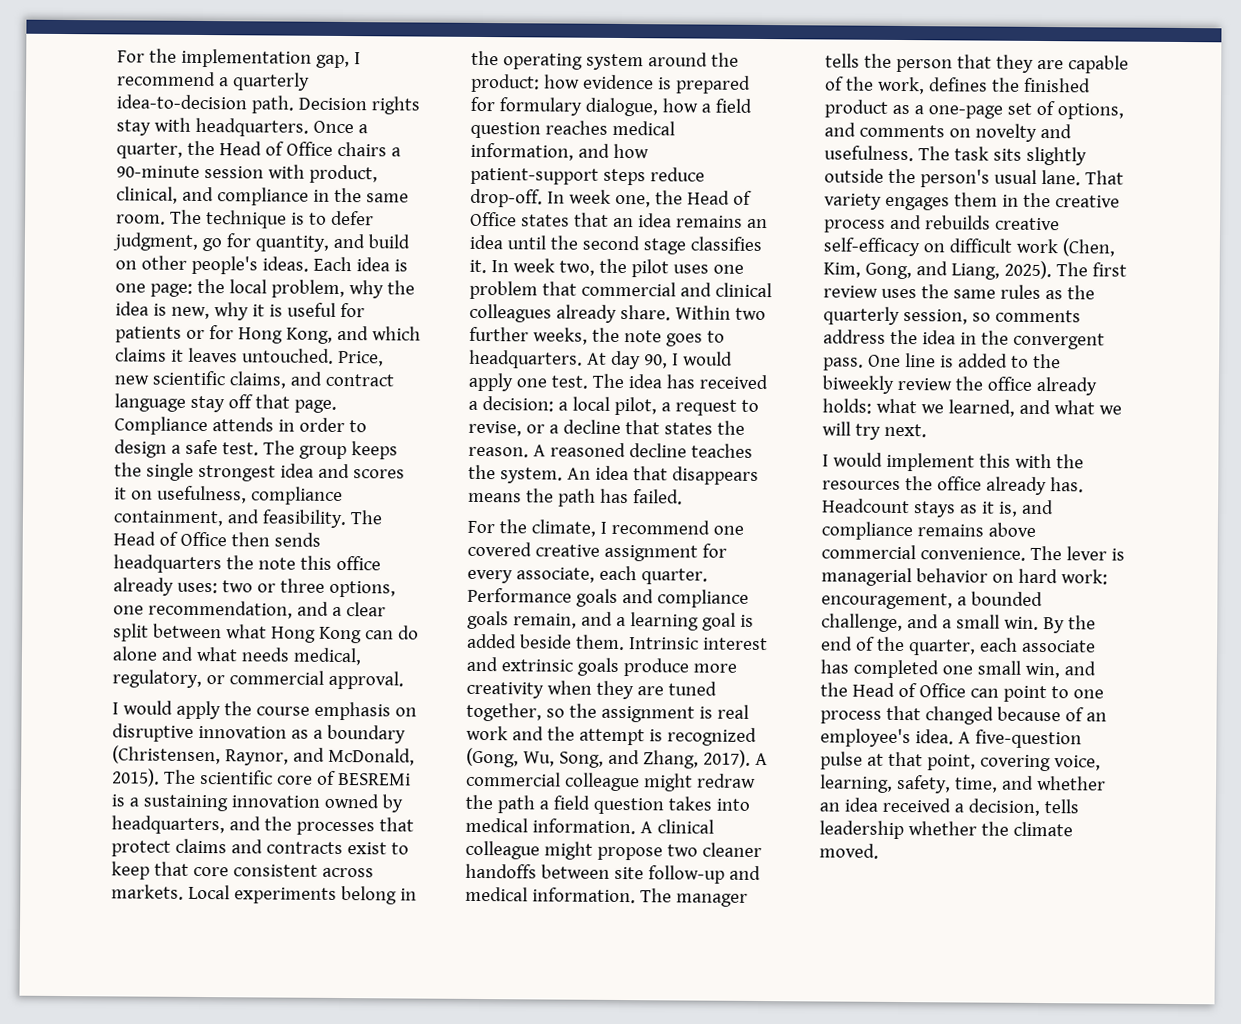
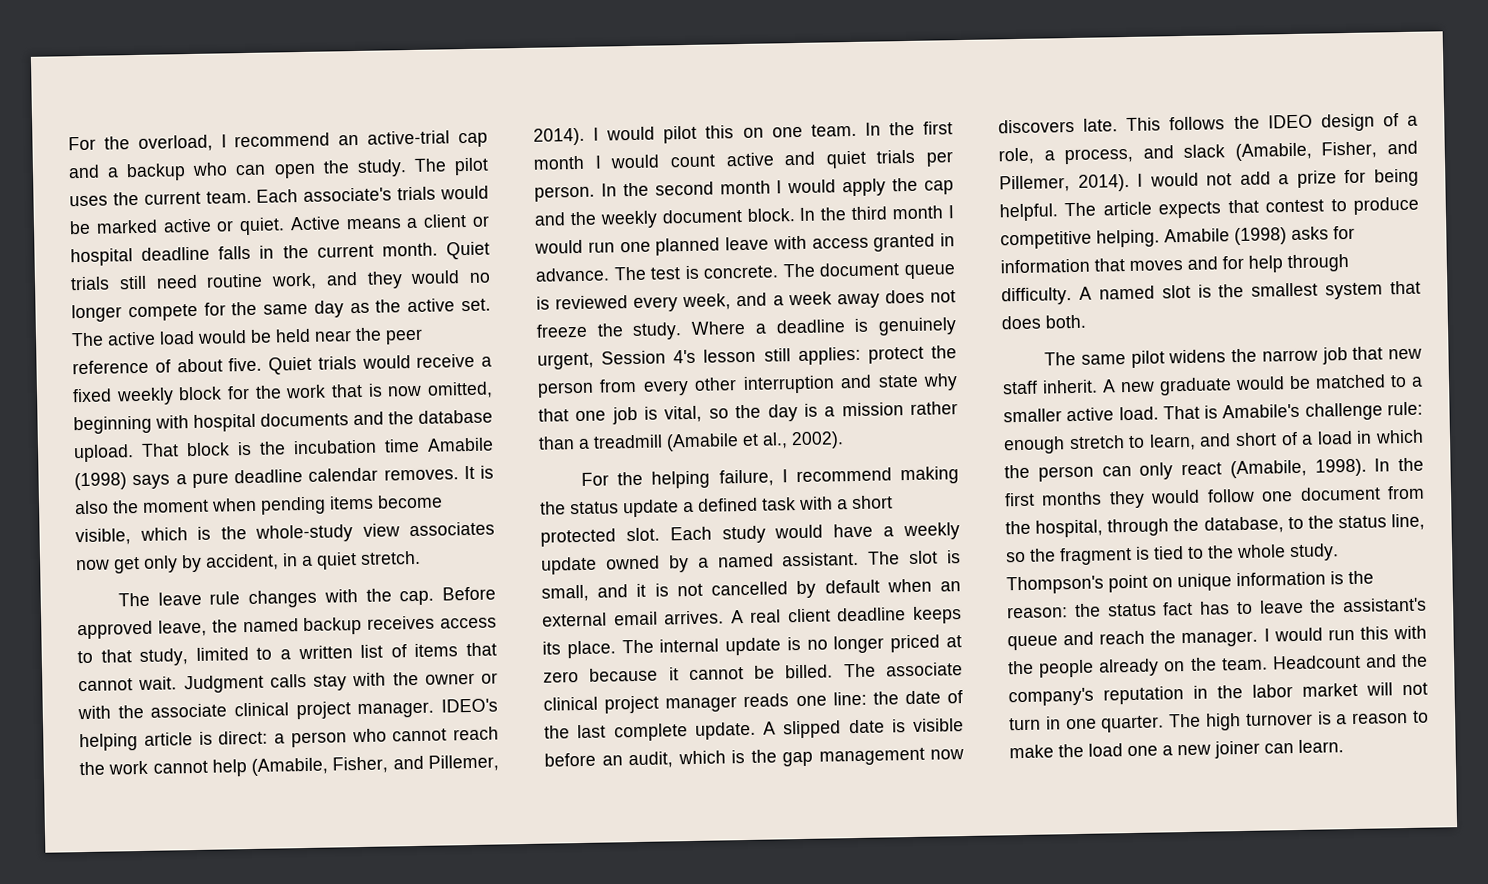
[117,48,361,69] [117,71,310,91] [116,94,420,115] [116,117,368,137] [116,140,401,159] [116,164,378,184] [116,186,409,206] [116,209,374,229] [112,232,410,252] [115,255,408,275] [115,278,415,299] [115,301,365,321] [115,325,421,344] [115,347,384,367] [114,370,394,389] [114,393,337,413] [114,416,367,436] [114,439,398,460] [114,462,405,482] [114,485,343,506] [113,509,383,529] [113,531,321,547] [113,554,381,574] [113,577,396,598] [113,600,386,619] [113,623,419,644] [112,646,362,666] [112,669,404,690] [112,700,417,721] [112,723,406,744] [112,745,415,766] [112,768,411,787] [111,793,403,813] [111,815,414,836] [111,838,409,857] [111,861,374,880] [111,884,417,905] [471,50,739,71] [471,73,751,94] [470,96,752,117] [470,120,675,139] [470,142,649,161] [470,167,705,186] [470,188,752,208] [470,211,768,229] [469,234,762,255] [469,258,744,278] [469,280,772,300] [469,303,766,323] [469,326,725,347] [469,349,733,370] [468,372,768,392] [468,396,759,416] [468,419,745,437] [468,442,753,458] [468,464,759,485] [468,488,683,507] [467,519,744,537] [467,541,727,562] [467,565,708,585] [467,587,749,608] [467,610,754,631] [467,633,768,651] [466,656,737,677] [466,680,717,700] [466,702,749,723] [466,725,757,746] [466,747,768,769] [466,771,756,792] [465,794,750,815] [465,817,714,835] [465,840,762,861] [465,863,761,884] [465,886,748,907] [825,53,1129,74] [825,76,1091,95] [824,99,1124,120] [824,122,1072,142] [824,145,1087,166] [824,168,1124,188] [824,192,1120,211] [824,214,1060,233] [823,237,1115,257] [823,260,1127,280] [823,284,1095,300] [823,306,1081,325] [823,329,1105,350] [823,353,1061,371] [822,375,1097,396] [822,398,1122,417] [822,421,927,440] [822,452,975,472] For the implementation gap, I recommend a quarterly idea-to-decision path. Decision rights stay with headquarters. Once a quarter, the Head of Office chairs a 90-minute session with product, clinical, and compliance in the same room. The technique is to defer judgment, go for quantity, and build on other people's ideas. Each idea is one page: the local problem, why the idea is new, why it is useful for patients or for Hong Kong, and which claims it leaves untouched. Price, new scientific claims, and contract language stay off that page. Compliance attends in order to design a safe test. The group keeps the single strongest idea and scores it on usefulness, compliance containment, and feasibility. The Head of Office then sends headquarters the note this office already uses: two or three options, one recommendation, and a clear split between what Hong Kong can do alone and what needs medical, regulatory, or commercial approval. // I would apply the course emphasis on disruptive innovation as a boundary (Christensen, Raynor, and McDonald, 2015). The scientific core of BESREMi is a sustaining innovation owned by headquarters, and the processes that protect claims and contracts exist to keep that core consistent across markets. Local experiments belong in the operating system around the product: how evidence is prepared for formulary dialogue, how a field question reaches medical information, and how patient-support steps reduce drop-off. In week one, the Head of Office states that an idea remains an idea until the second stage classifies it. In week two, the pilot uses one problem that commercial and clinical colleagues already share. Within two further weeks, the note goes to headquarters. At day 90, I would apply one test. The idea has received a decision: a local pilot, a request to revise, or a decline that states the reason. A reasoned decline teaches the system. An idea that disappears means the path has failed. // For the climate, I recommend one covered creative assignment for every associate, each quarter. Performance goals and compliance goals remain, and a learning goal is added beside them. Intrinsic interest and extrinsic goals produce more creativity when they are tuned together, so the assignment is real work and the attempt is recognized (Gong, Wu, Song, and Zhang, 2017). A commercial colleague might redraw the path a field question takes into medical information. A clinical colleague might propose two cleaner handoffs between site follow-up and medical information. The manager tells the person that they are capable of the work, defines the finished product as a one-page set of options, and comments on novelty and usefulness. The task sits slightly outside the person's usual lane. That variety engages them in the creative process and rebuilds creative self-efficacy on difficult work (Chen, Kim, Gong, and Liang, 2025). The first review uses the same rules as the quarterly session, so comments address the idea in the convergent pass. One line is added to the biweekly review the office already holds: what we learned, and what we will try next. // I would implement -> [68,130,488,152] [68,157,489,182] [69,185,489,207] [69,213,490,236] [70,241,490,267] [70,270,491,291] [71,298,491,323] [71,327,423,347] [72,353,492,375] [72,381,493,406] [73,409,493,435] [73,437,494,463] [74,465,494,491] [74,494,443,515] [75,521,495,546] [76,550,421,574] [118,586,496,609] [77,615,497,640] [77,642,498,667] [78,671,498,694] [77,698,498,720] [79,726,499,752] [79,754,499,777] [533,121,953,146] [533,149,954,170] [534,177,954,202] [534,205,955,229] [534,233,955,256] [535,262,956,282] [536,289,956,312] [536,317,957,340] [537,345,957,370] [537,373,958,398] [538,401,958,425] [538,431,844,452] [581,466,959,489] [540,495,893,518] [540,522,960,547] [541,550,961,575] [541,578,961,602] [542,606,962,627] [542,634,962,659] [543,662,963,683] [543,690,963,714] [544,718,964,742] [544,747,964,769] [998,113,1418,134] [998,140,1418,165] [999,168,1419,193] [999,196,1419,222] [1000,225,1355,250] [1000,253,1349,274] [1001,280,1421,306] [1001,314,1086,330] [1044,346,1422,368] [1002,374,1423,396] [1003,401,1423,423] [1003,429,1424,455] [1004,457,1424,482] [1004,485,1425,509] [1005,513,1425,538] [1006,543,1339,566] [1006,570,1374,595] [1007,597,1427,619] [1007,627,1355,651] For the overload, I recommend an active-trial cap and a backup who can open the study. The pilot uses the current team. Each associate's trials would be marked active or quiet. Active means a client or hospital deadline falls in the current month. Quiet trials still need routine work, and they would no longer compete for the same day as the active set. The active load would be held near the peer reference of about five. Quiet trials would receive a fixed weekly block for the work that is now omitted, beginning with hospital documents and the database upload. That block is the incubation time Amabile (1998) says a pure deadline calendar removes. It is also the moment when pending items become visible, which is the whole-study view associates now get only by accident, in a quiet stretch. // The leave rule changes with the cap. Before approved leave, the named backup receives access to that study, limited to a written list of items that cannot wait. Judgment calls stay with the owner or with the associate clinical project manager. IDEO's helping article is direct: a person who cannot reach the work cannot help (Amabile, Fisher, and Pillemer, 2014). I would pilot this on one team. In the first month I would count active and quiet trials per person. In the second month I would apply the cap and the weekly document block. In the third month I would run one planned leave with access granted in advance. The test is concrete. The document queue is reviewed every week, and a week away does not freeze the study. Where a deadline is genuinely urgent, Session 4's lesson still applies: protect the person from every other interruption and state why that one job is vital, so the day is a mission rather than a treadmill (Amabile et al., 2002). // For the helping failure, I recommend making the status update a defined task with a short protected slot. Each study would have a weekly update owned by a named assistant. The slot is small, and it is not cancelled by default when an external email arrives. A real client deadline keeps its place. The internal update is no longer priced at zero because it cannot be billed. The associate clinical project manager reads one line: the date of the last complete update. A slipped date is visible before an audit, which is the gap management now discovers late. This follows the IDEO design of a role, a process, and slack (Amabile, Fisher, and Pillemer, 2014). I would not add a prize for being helpful. The article expects that contest to produce competitive helping. Amabile (1998) asks for information that moves and for help through difficulty. A named slot is the smallest system that does both. // The same pilot widens the narrow job that new staff inherit. A new graduate would be matched to a smaller active load. That is Amabile's challenge rule: enough stretch to learn, and short of a load in which the person can only react (Amabile, 1998). In the first months they would follow one document from the hospital, through the database, to the status line, so the fragment is tied to the whole study. Thompson's point on unique information is the reason: the status fact has to leave the assistant's queue and reach the manager. I would run
[822,476,1084,496] [822,498,1054,518] [821,521,1036,541] [821,544,1125,561] [821,567,1108,587] [821,591,1043,610] [821,613,1096,634] [821,636,1096,656] [820,659,1096,679] [820,682,1104,703] [820,705,1107,725] [820,728,1082,749] [820,751,1101,772] [819,774,1106,794] [819,797,1079,817] [819,820,1073,840] [819,843,879,859] resources the office already has. Headcount stays as it is, and compliance remains above commercial convenience. The lever is managerial behavior on hard work: encouragement, a bounded challenge, and a small win. By the end of the quarter, each associate has completed one small win, and the Head of Office can point to one process that changed because of an employee's idea. A five-question pulse at that point, covering voice, learning, safety, time, and whether an idea received a decision, tells leadership whether the climate moved. -> [1039,653,1428,678] [1008,682,1428,707] [1009,710,1429,733] [1009,739,1344,759] people already on the team. Headcount and the company's reputation in the labor market will not turn in one quarter. The high turnover is a reason to make the load one a new joiner can learn.

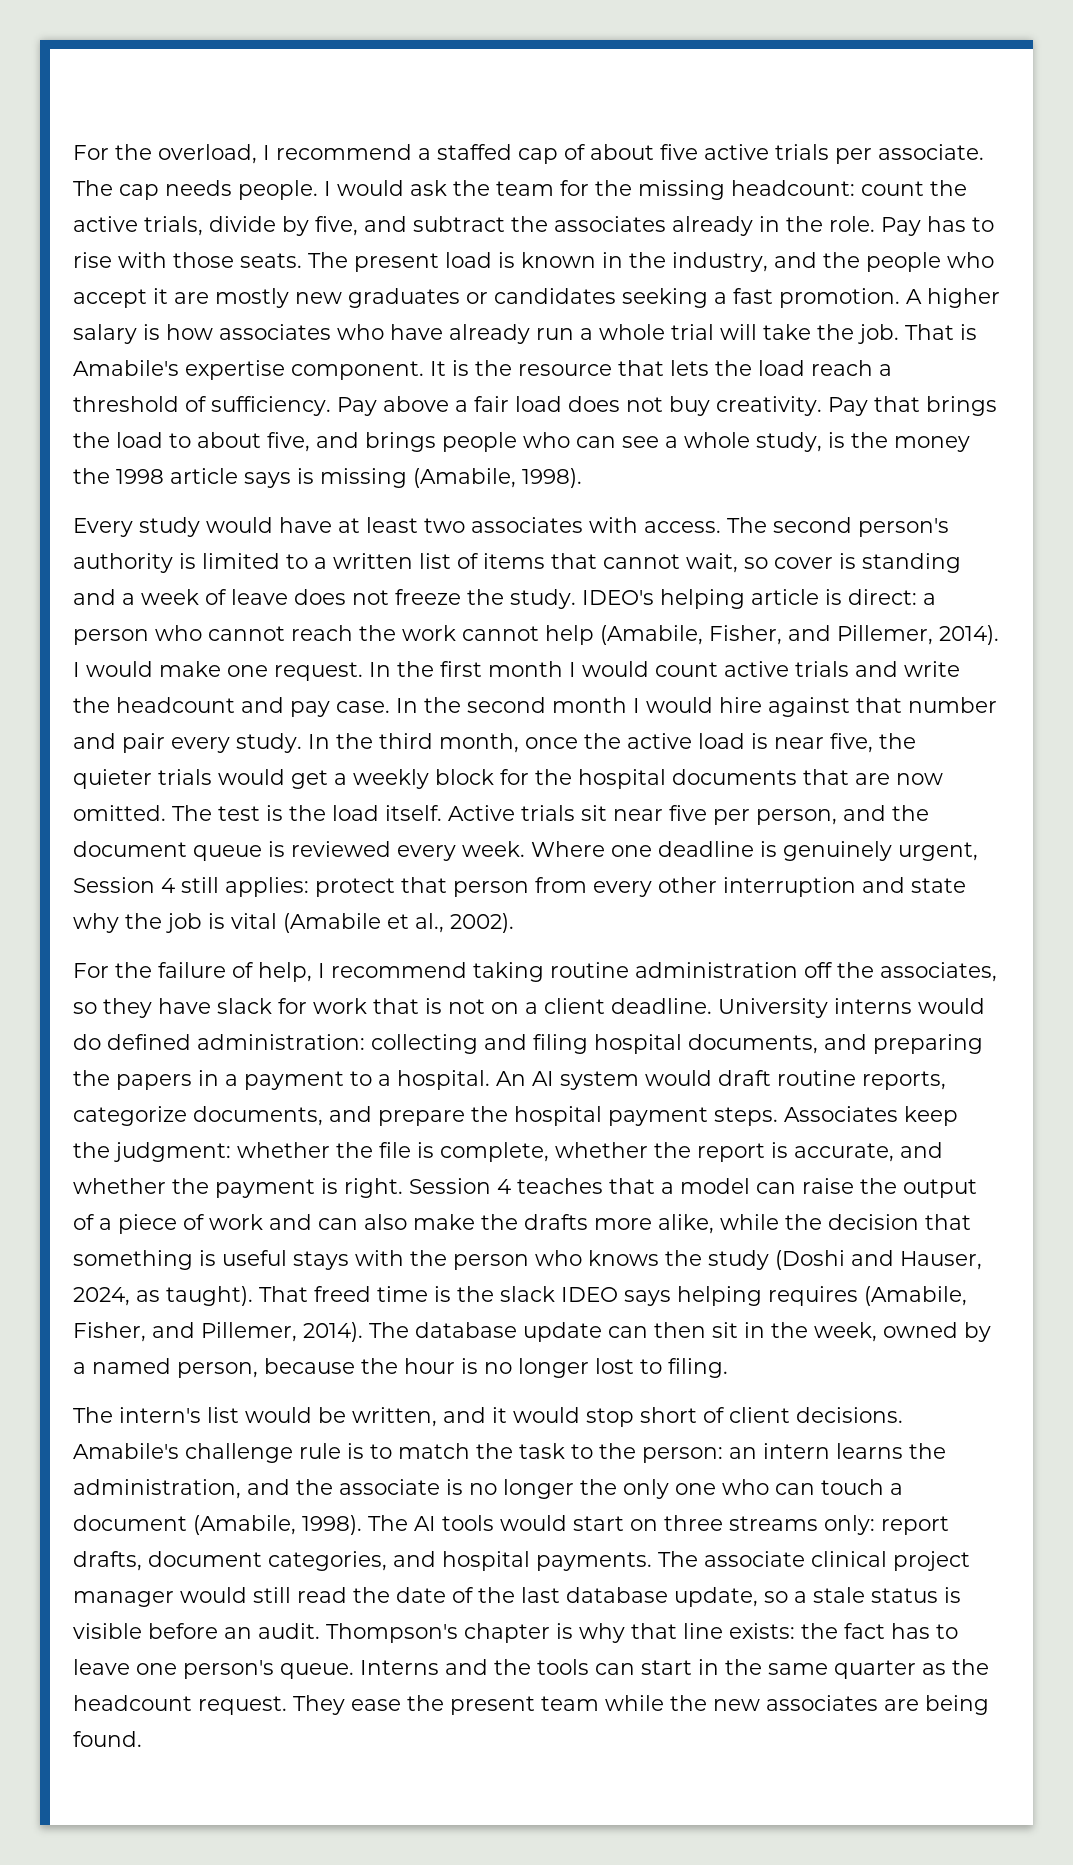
[338,130,488,148] [68,157,489,182] [69,185,489,207] [69,213,490,236] [70,241,490,267] [70,270,491,291] [71,298,491,323] [71,327,423,347] [72,353,492,375] [72,381,493,406] [73,409,493,435] [73,437,494,463] [74,465,494,491] [74,494,443,515] [75,521,495,546] [76,550,421,574] [118,586,496,609] [77,615,497,640] [77,648,189,667] an active-trial cap and a backup who can open the study. The pilot uses the current team. Each associate's trials would be marked active or quiet. Active means a client or hospital deadline falls in the current month. Quiet trials still need routine work, and they would no longer compete for the same day as the active set. The active load would be held near the peer reference of about five. Quiet trials would receive a fixed weekly block for the work that is now omitted, beginning with hospital documents and the database upload. That block is the incubation time Amabile (1998) says a pure deadline calendar removes. It is also the moment when pending items become visible, which is the whole-study view associates now get only by accident, in a quiet stretch. // The leave rule changes with the cap. Before approved leave, the named backup receives access to that study, -> [418,144,984,164] [73,180,967,200] [73,216,994,236] [73,252,994,272] [73,288,1000,308] [73,324,977,344] [73,360,892,380] [73,396,997,416] [73,432,970,452] [73,468,582,488] [73,517,949,537] [73,553,196,573] a staffed cap of about five active trials per associate. The cap needs people. I would ask the team for the missing headcount: count the active trials, divide by five, and subtract the associates already in the role. Pay has to rise with those seats. The present load is known in the industry, and the people who accept it are mostly new graduates or candidates seeking a fast promotion. A higher salary is how associates who have already run a whole trial will take the job. That is Amabile's expertise component. It is the resource that lets the load reach a threshold of sufficiency. Pay above a fair load does not buy creativity. Pay that brings the load to about five, and brings people who can see a whole study, is the money the 1998 article says is missing (Amabile, 1998). // Every study would have at least two associates with access. The second person's authority is
[138,671,498,694] [77,701,435,720] wait. Judgment calls stay with the owner or with the associate clinical project manager. -> [686,553,961,573] [73,589,576,609] wait, so cover is standing and a week of leave does not freeze the study.
[663,123,857,144] pilot this on one team. -> [159,661,363,681] make one request.
[784,149,954,169] [534,185,595,202] and quiet trials per person. -> [795,661,960,677] [73,697,390,717] trials and write the headcount and pay case.
[842,177,954,197] [534,205,955,229] [534,233,955,256] [535,263,816,282] apply the cap and the weekly document block. In the third month I would run one planned leave with access granted in advance. The test is concrete. The -> [719,697,997,717] [73,733,916,753] [73,769,943,789] [73,805,929,825] hire against that number and pair every study. In the third month, once the active load is near five, the quieter trials would get a weekly block for the hospital documents that are now omitted. The test is the load itself. Active trials sit near five per person, and the
[682,289,956,311] [536,320,767,340] week, and a week away does not freeze the study. Where a -> [462,841,652,857] week. Where one
[673,348,757,364] 4's lesson -> [161,878,175,893] 4
[931,345,957,359] the -> [401,877,447,893] that
[538,401,958,425] [538,434,663,450] that one job is vital, so the day is a mission rather than a treadmill -> [125,913,277,933] the job is vital
[651,466,959,489] [540,495,893,518] [540,522,960,547] [541,550,961,575] [541,578,961,602] [542,606,962,627] [542,634,962,659] [543,664,834,683] helping failure, I recommend making the status update a defined task with a short protected slot. Each study would have a weekly update owned by a named assistant. The slot is small, and it is not cancelled by default when an external email arrives. A real client deadline keeps its place. The internal update is no longer priced at zero because it cannot be billed. -> [158,962,997,982] [73,998,985,1018] [73,1034,983,1054] [73,1070,946,1090] [73,1106,958,1126] [73,1142,943,1162] [73,1178,977,1198] [73,1214,971,1234] [73,1250,982,1270] [73,1286,967,1306] [73,1322,991,1342] [73,1358,728,1378] [73,1407,903,1427] [73,1443,946,1463] [73,1479,903,1499] [73,1515,949,1535] [73,1551,652,1571] failure of help, I recommend taking routine administration off the associates, so they have slack for work that is not on a client deadline. University interns would do defined administration: collecting and filing hospital documents, and preparing the papers in a payment to a hospital. An AI system would draft routine reports, categorize documents, and prepare the hospital payment steps. Associates keep the judgment: whether the file is complete, whether the report is accurate, and whether the payment is right. Session 4 teaches that a model can raise the output of a piece of work and can also make the drafts more alike, while the decision that something is useful stays with the person who knows the study (Doshi and Hauser, 2024, as taught). That freed time is the slack IDEO says helping requires (Amabile, Fisher, and Pillemer, 2014). The database update can then sit in the week, owned by a named person, because the hour is no longer lost to filing. // The intern's list would be written, and it would stop short of client decisions. Amabile's challenge rule is to match the task to the person: an intern learns the administration, and the associate is no longer the only one who can touch a document (Amabile, 1998). The AI tools would start on three streams only: report drafts, document categories, and hospital payments.
[743,691,867,708] reads one line: -> [180,1587,347,1603] would still read
[613,718,964,742] [544,747,964,769] [998,113,1418,134] [998,140,1418,165] [999,168,1419,193] [999,196,1419,222] [1000,225,1355,250] [1000,253,1349,274] [1001,280,1421,306] [1001,314,1086,330] [1044,346,1422,368] [1002,374,1423,396] [1003,401,1423,423] [1003,429,1424,455] [1004,457,1424,482] [1004,485,1425,509] [1005,513,1425,538] [1006,543,1339,566] [1006,570,1374,595] [1007,597,1427,619] [1007,625,1427,651] [1008,653,1428,678] [1008,682,1428,707] [1009,710,1429,733] [1009,739,1344,759] complete update. A slipped date is visible before an audit, which is the gap management now discovers late. This follows the IDEO design of a role, a process, and slack (Amabile, Fisher, and Pillemer, 2014). I would not add a prize for being helpful. The article expects that contest to produce competitive helping. Amabile (1998) asks for information that moves and for help through difficulty. A named slot is the smallest system that does both. // The same pilot widens the narrow job that new staff inherit. A new graduate would be matched to a smaller active load. That is Amabile's challenge rule: enough stretch to learn, and short of a load in which the person can only react (Amabile, 1998). In the first months they would follow one document from the hospital, through the database, to the status line, so the fragment is tied to the whole study. Thompson's point on unique information is the reason: the status fact has to leave the assistant's queue and reach the manager. I would run this with the people already on the team. Headcount and the company's reputation in the labor market will not turn in one quarter. The high turnover is a reason to make the load one a new joiner can learn. -> [566,1587,961,1607] [73,1623,958,1643] [73,1659,989,1679] [73,1695,989,1715] [73,1731,142,1747] database update, so a stale status is visible before an audit. Thompson's chapter is why that line exists: the fact has to leave one person's queue. Interns and the tools can start in the same quarter as the headcount request. They ease the present team while the new associates are being found.

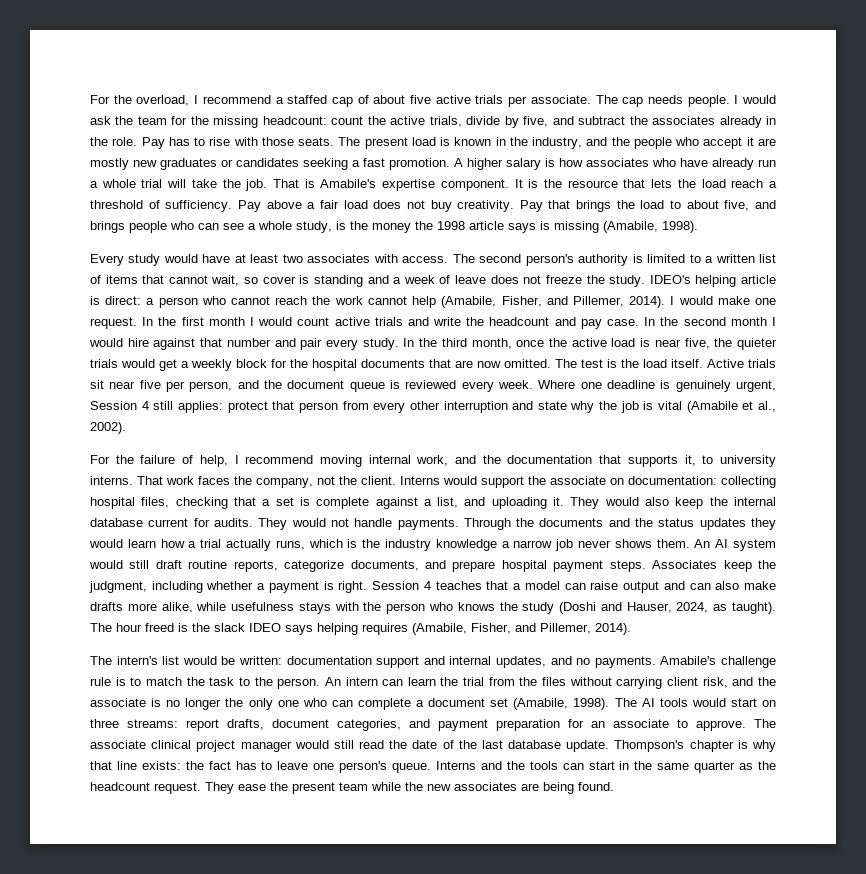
[473,962,997,982] [73,998,985,1018] [73,1034,983,1054] [73,1070,490,1090] taking routine administration off the associates, so they have slack for work that is not on a client deadline. University interns would do defined administration: collecting and filing hospital documents, and preparing the papers in a payment to a hospital. -> [319,455,777,467] [90,476,776,488] [90,497,776,509] [90,518,776,530] [89,539,690,551] moving internal work, and the documentation that supports it, to university interns. That work faces the company, not the client. Interns would support the associate on documentation: collecting hospital files, checking that a set is complete against a list, and uploading it. They would also keep the internal database current for audits. They would not handle payments. Through the documents and the status updates they would learn how a trial actually runs, which is the industry knowledge a narrow job never shows them.
(712, 1078) none -> [129,560,150,569] still
[471,1106,508,1122] the -> (496, 566) none
[114,1142,943,1162] [73,1178,209,1194] judgment: whether the file is complete, whether the report is accurate, and whether the -> [89,581,266,593] judgment, including whether a
[860,1178,977,1198] [73,1214,263,1234] the output of a piece of work -> [623,581,660,593] output
[481,1214,518,1230] the -> (776, 585) none
[785,1214,971,1230] [73,1250,287,1270] the decision that something is useful -> [231,602,295,611] usefulness
[259,1286,428,1302] That freed time -> [90,623,174,632] The hour freed
[369,1322,991,1342] [73,1358,728,1378] The database update can then sit in the week, owned by a named person, because the hour is no longer lost to filing. -> (631, 629) none
[352,1407,903,1427] written, and it would stop short of client decisions. -> [238,656,656,668] written: documentation support and internal updates, and no payments.
[642,1443,946,1463] [73,1479,241,1499] person: an intern learns the administration, -> [277,677,728,689] person. An intern can learn the trial from the files without carrying client risk,
[821,1479,884,1495] touch -> [357,698,411,710] complete
(187, 1523) none -> [490,698,509,707] set
[729,1515,875,1535] streams only: -> [127,719,178,728] streams:
[442,1551,652,1571] hospital payments. -> [438,719,746,731] payment preparation for an associate to approve.
[674,1587,961,1607] [73,1623,320,1639] update, so a stale status is visible before an audit. -> [566,740,610,752] update.

